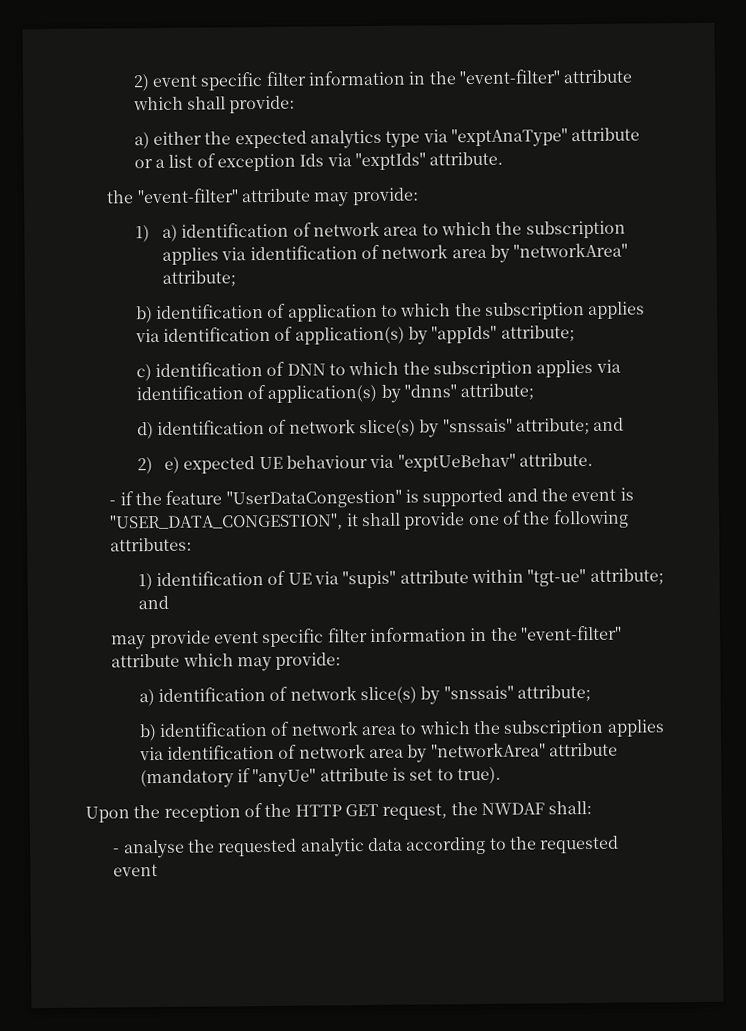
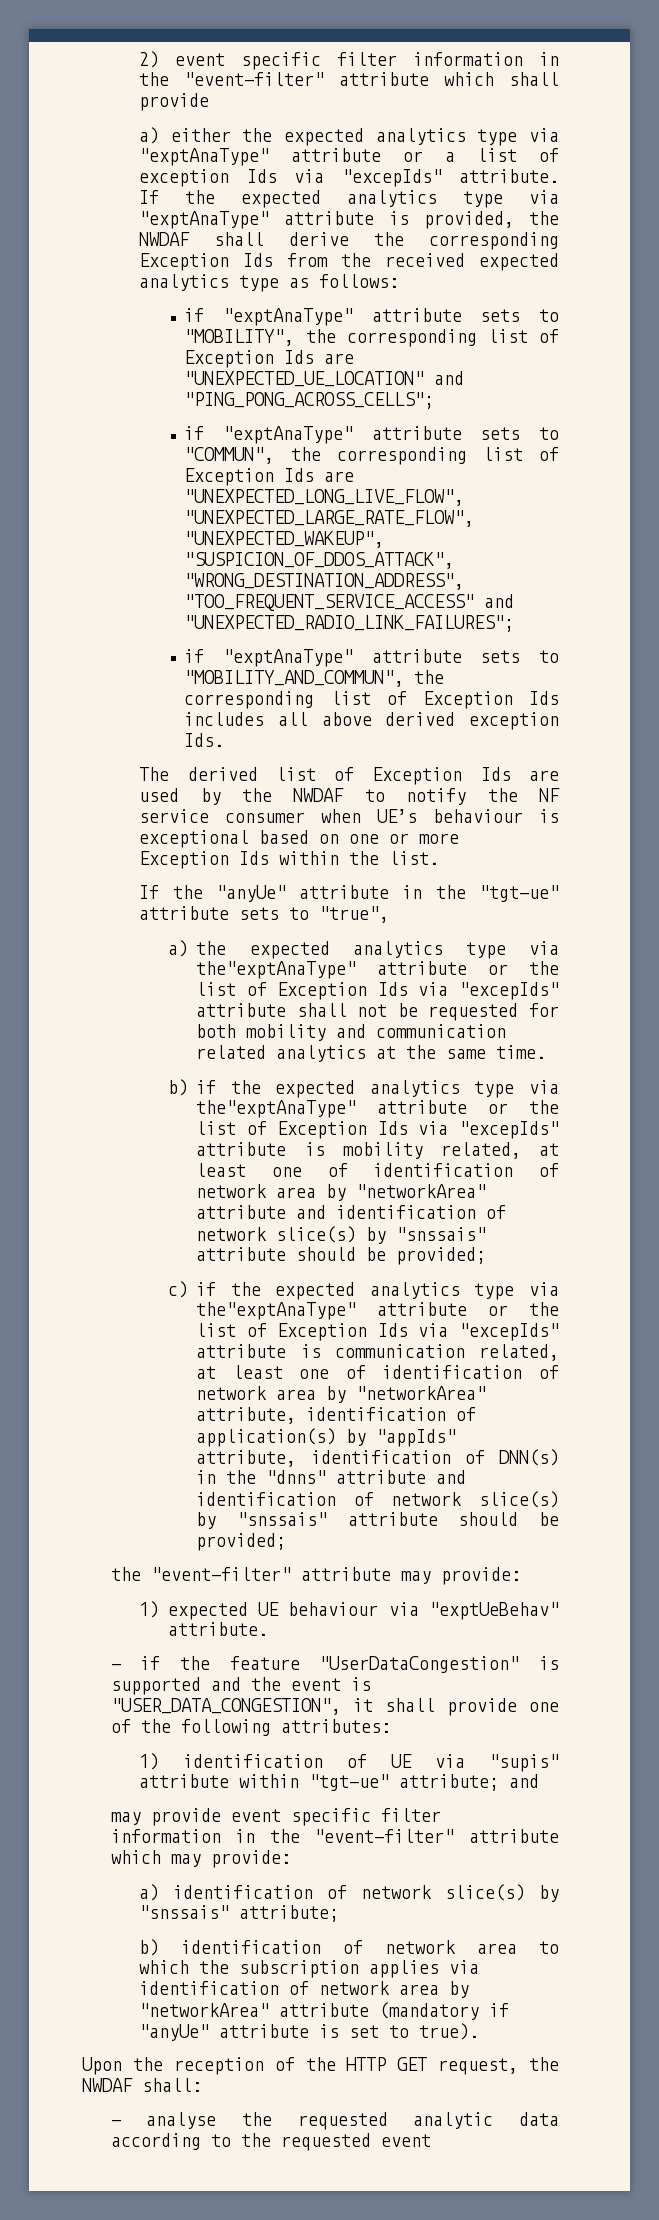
[229,95,296,114] provide: -> [139,93,210,111] provide
[354,151,504,171] "exptIds" attribute. -> [341,169,559,187] [139,190,559,208] [139,211,559,229] [139,232,559,250] [139,253,559,271] [139,274,400,292] [184,308,560,326] [184,329,560,347] [184,350,355,368] [184,371,465,387] [184,392,435,409] [184,426,560,444] [184,447,560,465] [184,468,355,486] [184,489,465,506] [184,510,475,527] [184,531,385,548] [184,552,455,569] [184,573,465,590] [184,594,515,611] [184,615,515,632] [184,649,560,667] [184,670,445,687] [184,691,560,709] [184,712,560,730] [184,733,225,747] [139,767,559,785] [139,788,560,805] [139,809,559,823] [139,830,460,848] [139,851,440,869] [139,885,559,902] [139,906,390,923] [167,940,559,959] [196,961,559,979] [196,982,559,1000] [196,1003,559,1021] [196,1024,507,1041] [196,1045,547,1062] [167,1079,559,1098] [196,1100,559,1118] [196,1121,559,1139] [196,1142,559,1159] [196,1163,559,1177] [196,1184,487,1201] [196,1205,507,1219] [196,1226,487,1244] [196,1247,487,1265] [167,1281,559,1300] [196,1302,559,1320] [196,1323,559,1341] [196,1344,559,1361] [196,1365,559,1379] [196,1386,487,1403] [196,1407,477,1424] [196,1428,457,1447] [196,1449,559,1467] [196,1470,467,1484] [196,1491,559,1508] [196,1512,559,1529] [196,1533,287,1551] "excepIds" attribute. If the expected analytics type via "exptAnaType" attribute is provided, the NWDAF shall derive the corresponding Exception Ids from the received expected analytics type as follows: // if "exptAnaType" attribute sets to "MOBILITY", the corresponding list of Exception Ids are "UNEXPECTED_UE_LOCATION" and "PING_PONG_ACROSS_CELLS"; // if "exptAnaType" attribute sets to "COMMUN", the corresponding list of Exception Ids are "UNEXPECTED_LONG_LIVE_FLOW", "UNEXPECTED_LARGE_RATE_FLOW", "UNEXPECTED_WAKEUP", "SUSPICION_OF_DDOS_ATTACK", "WRONG_DESTINATION_ADDRESS", "TOO_FREQUENT_SERVICE_ACCESS" and "UNEXPECTED_RADIO_LINK_FAILURES"; // if "exptAnaType" attribute sets to "MOBILITY_AND_COMMUN", the corresponding list of Exception Ids includes all above derived exception Ids. // The derived list of Exception Ids are used by the NWDAF to notify the NF service consumer when UE’s behaviour is exceptional based on one or more Exception Ids within the list. // If the "anyUe" attribute in the "tgt-ue" attribute sets to "true", // a) the expected analytics type via the"exptAnaType" attribute or the list of Exception Ids via "excepIds" attribute shall not be requested for both mobility and communication related analytics at the same time. // b) if the expected analytics type via the"exptAnaType" attribute or the list of Exception Ids via "excepIds" attribute is mobility related, at least one of identification of network area by "networkArea" attribute and identification of network slice(s) by "snssais" attribute should be provided; // c) if the expected analytics type via the"exptAnaType" attribute or the list of Exception Ids via "excepIds" attribute is communication related, at least one of identification of network area by "networkArea" attribute, identification of application(s) by "appIds" attribute, identification of DNN(s) in the "dnns" attribute and identification of network slice(s) by "snssais" attribute should be provided;
[161,220,626,242] [161,242,629,265] [161,270,236,287] [135,301,646,324] [134,325,575,345] [135,359,621,382] [135,383,535,403] [136,417,625,440] [136,456,180,475] a) identification of network area to which the subscription applies via identification of network area by "networkArea" attribute; // b) identification of application to which the subscription applies via identification of application(s) by "appIds" attribute; // c) identification of DNN to which the subscription applies via identification of application(s) by "dnns" attribute; // d) identification of network slice(s) by "snssais" attribute; and // 2) e) -> (160, 1609) none

